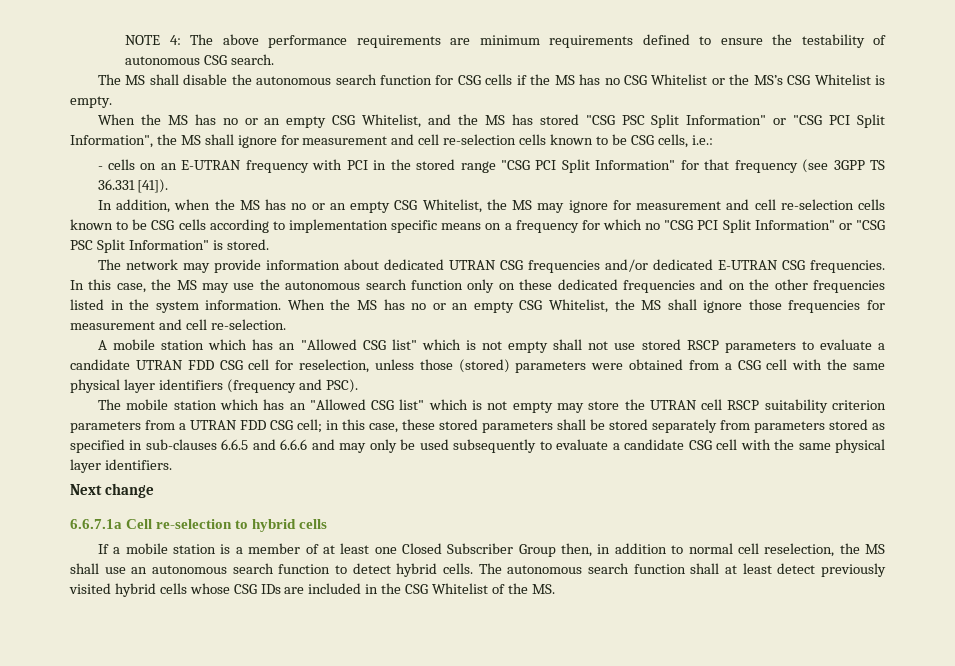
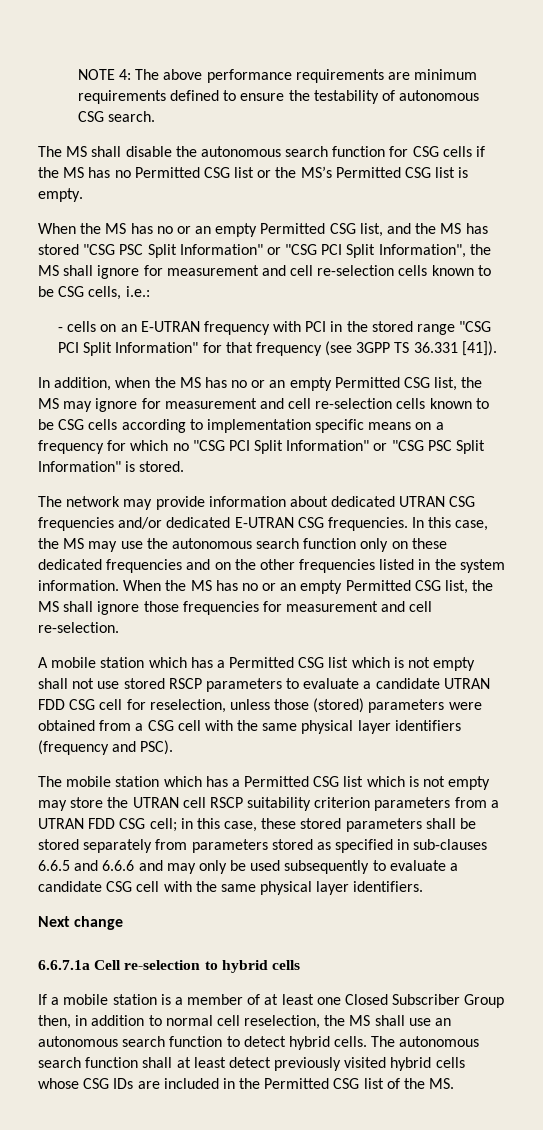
[623,74,871,85] CSG Whitelist or the MS’s CSG Whitelist -> [134,166,456,178] Permitted CSG list or the MS’s Permitted CSG list
[332,114,422,128] CSG Whitelist, -> [260,223,383,237] Permitted CSG list,
[394,199,482,213] CSG Whitelist, -> [334,377,458,391] Permitted CSG list,
[519,299,608,313] CSG Whitelist, -> [345,580,469,594] Permitted CSG list,
[279,339,417,350] an "Allowed CSG list" -> [216,657,349,668] a Permitted CSG list
[289,399,425,410] an "Allowed CSG list" -> [231,776,364,787] a Permitted CSG list
[405,583,489,594] CSG Whitelist -> [264,1078,384,1089] Permitted CSG list

